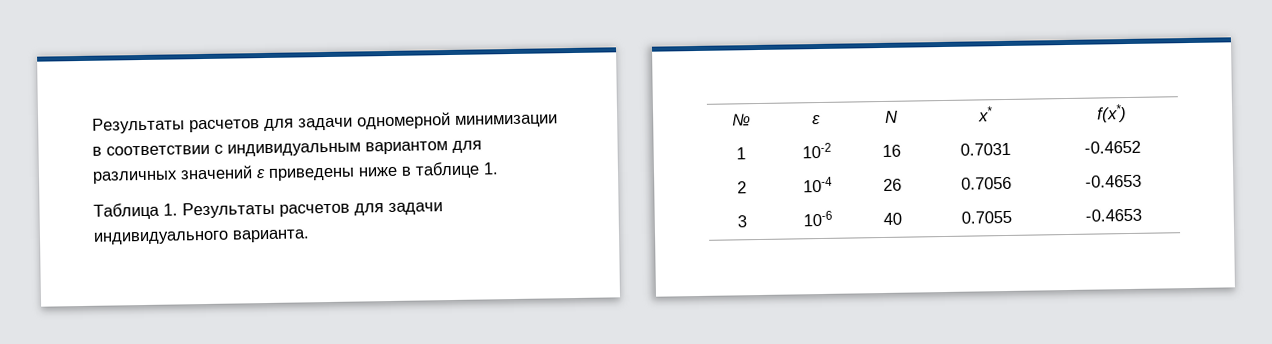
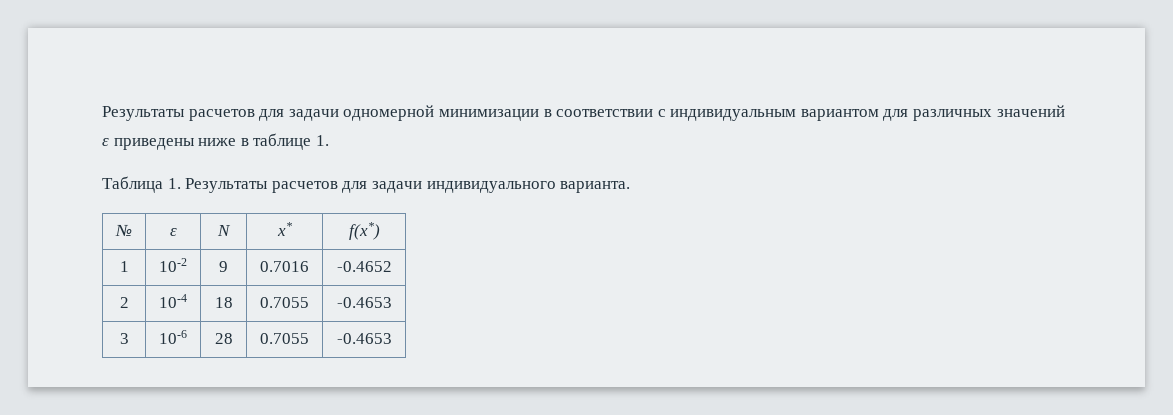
[882,144,901,157] [960,142,1011,156] 16 | 0.7031 -> [219,261,228,272] [260,261,309,272] 9 | 0.7016
[883,178,902,191] [961,176,1012,190] 26 | 0.7056 -> [214,297,233,308] [260,297,309,308] 18 | 0.7055
[883,212,902,225] 40 -> [214,333,233,344] 28

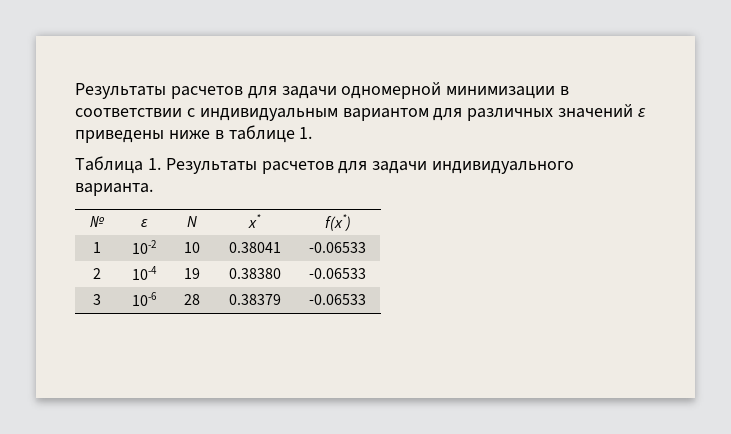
[219,261,228,272] [260,261,309,272] [336,261,392,272] 9 | 0.7016 | -0.4652 -> [184,242,200,253] [228,242,281,253] [309,242,366,253] 10 | 0.38041 | -0.06533
[214,297,233,308] [260,297,309,308] [336,297,392,308] 18 | 0.7055 | -0.4653 -> [184,268,200,279] [228,268,281,279] [309,268,366,279] 19 | 0.38380 | -0.06533
[260,333,309,344] [336,333,392,344] 0.7055 | -0.4653 -> [228,294,281,305] [309,294,366,305] 0.38379 | -0.06533

